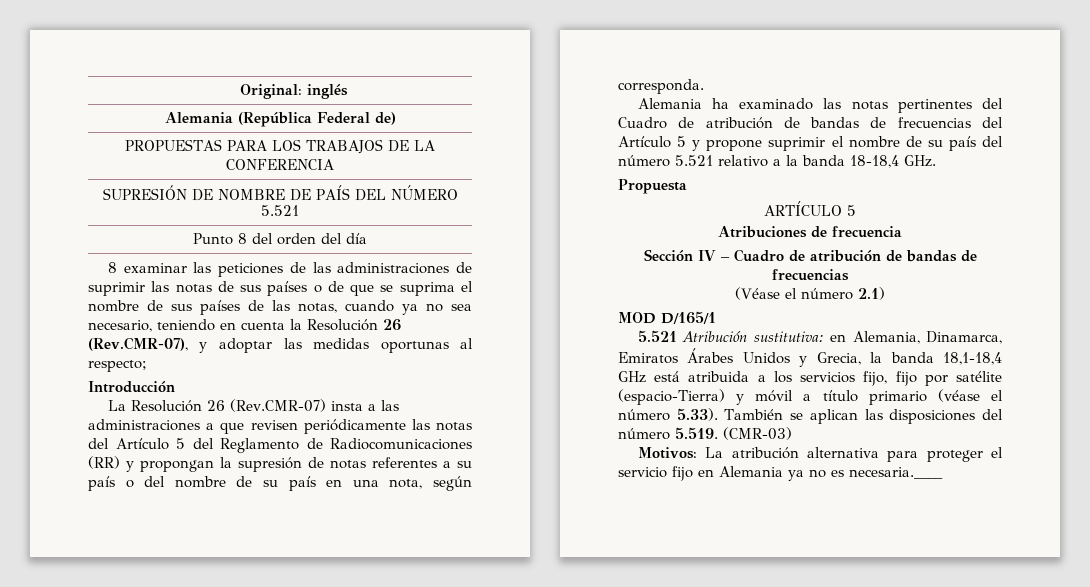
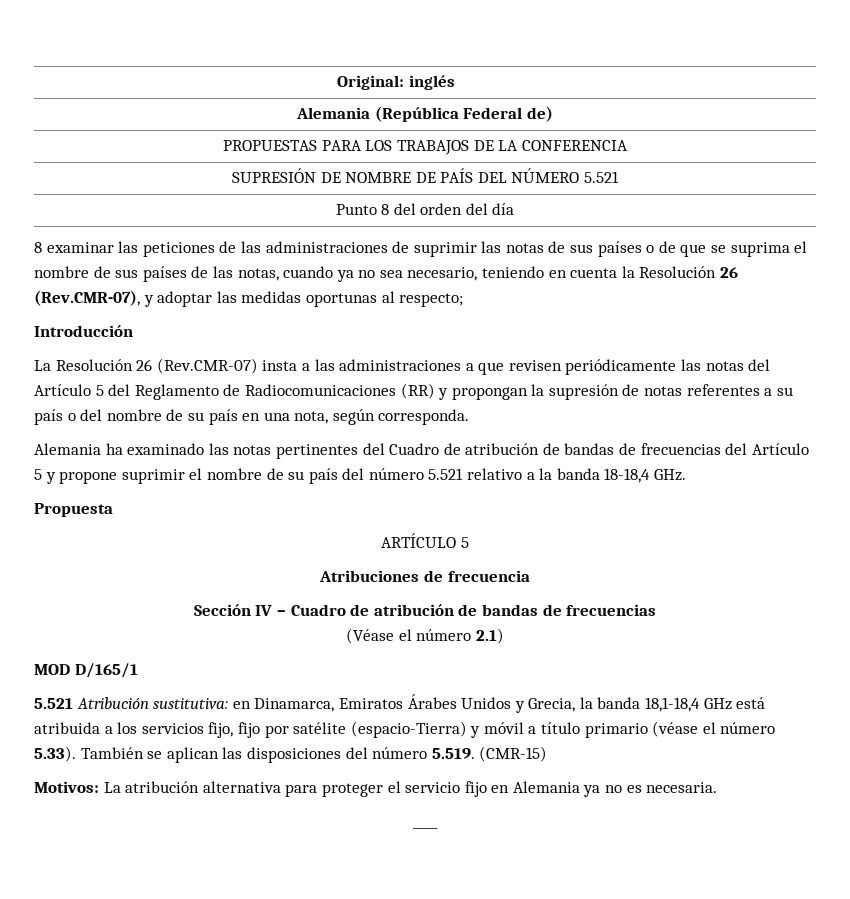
[852,331,920,344] Alemania, -> (251, 705) none
[723,427,792,440] (CMR-03) -> [479,746,548,762] (CMR-15)
[849,467,943,479] necesaria.____ -> [646,782,718,793] [413,827,438,829] necesaria. // ____

